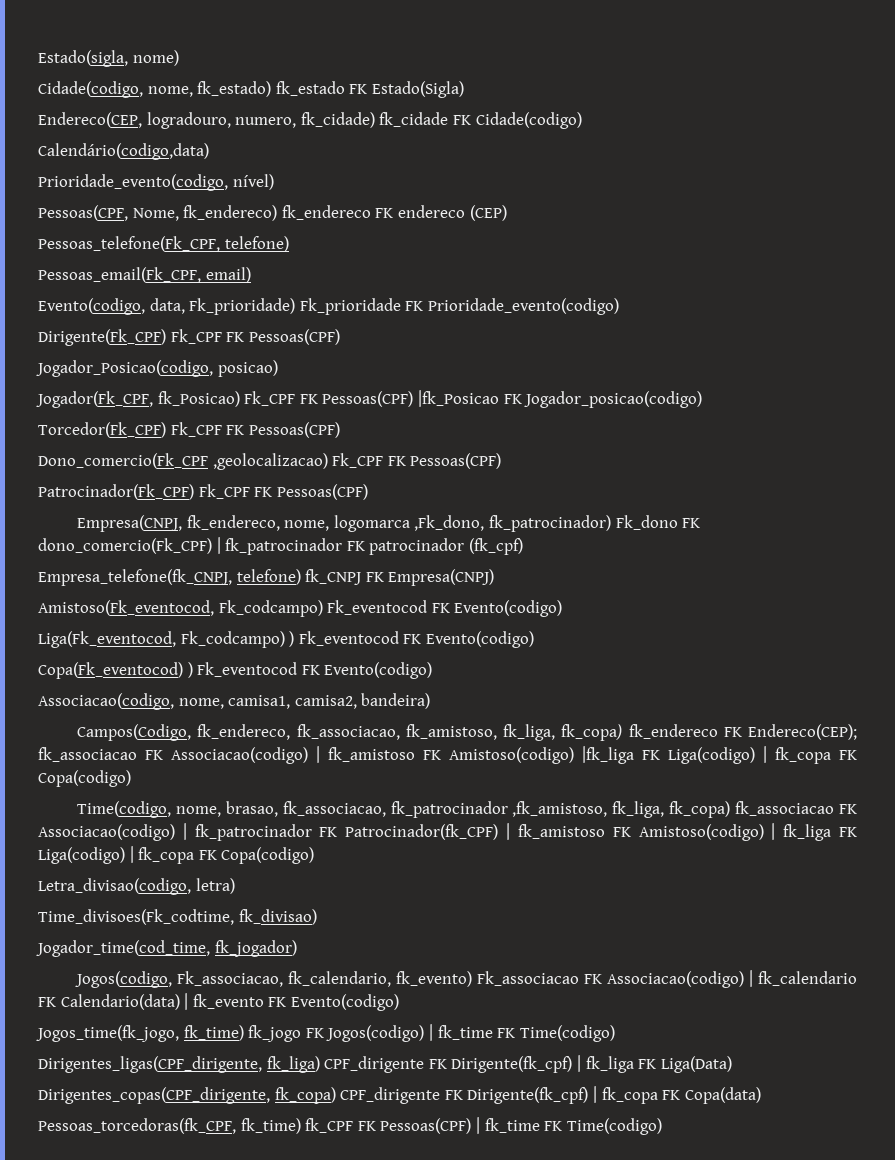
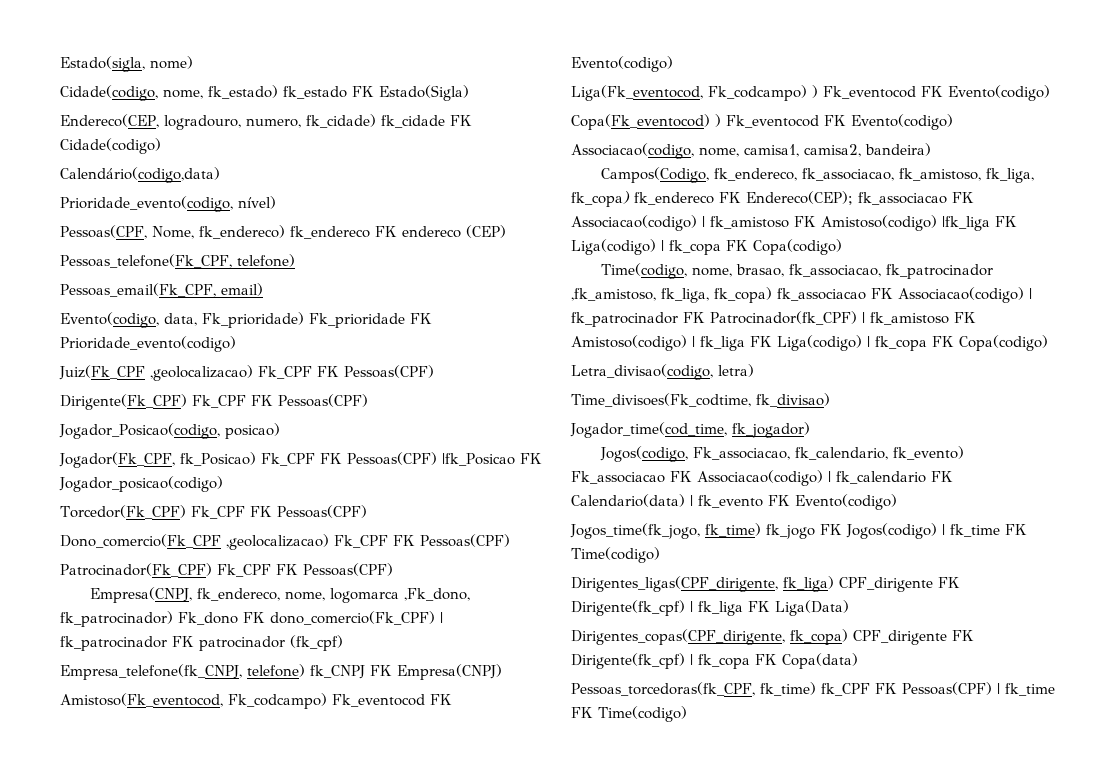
(619, 306) none -> [59,365,434,381] // Juiz(Fk_CPF ,geolocalizacao) Fk_CPF FK Pessoas(CPF)

